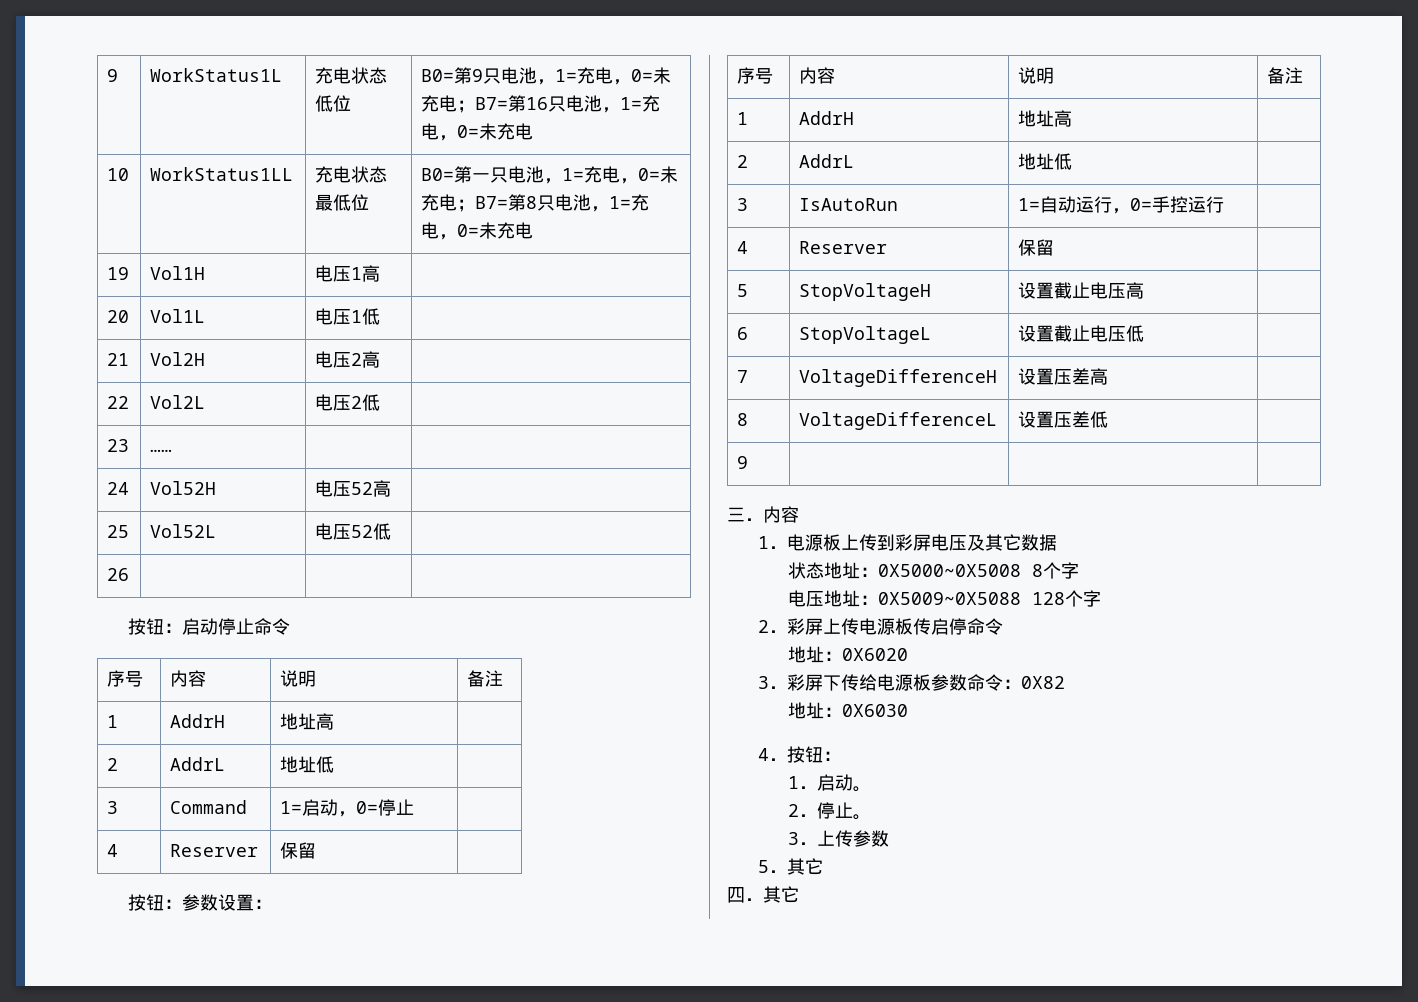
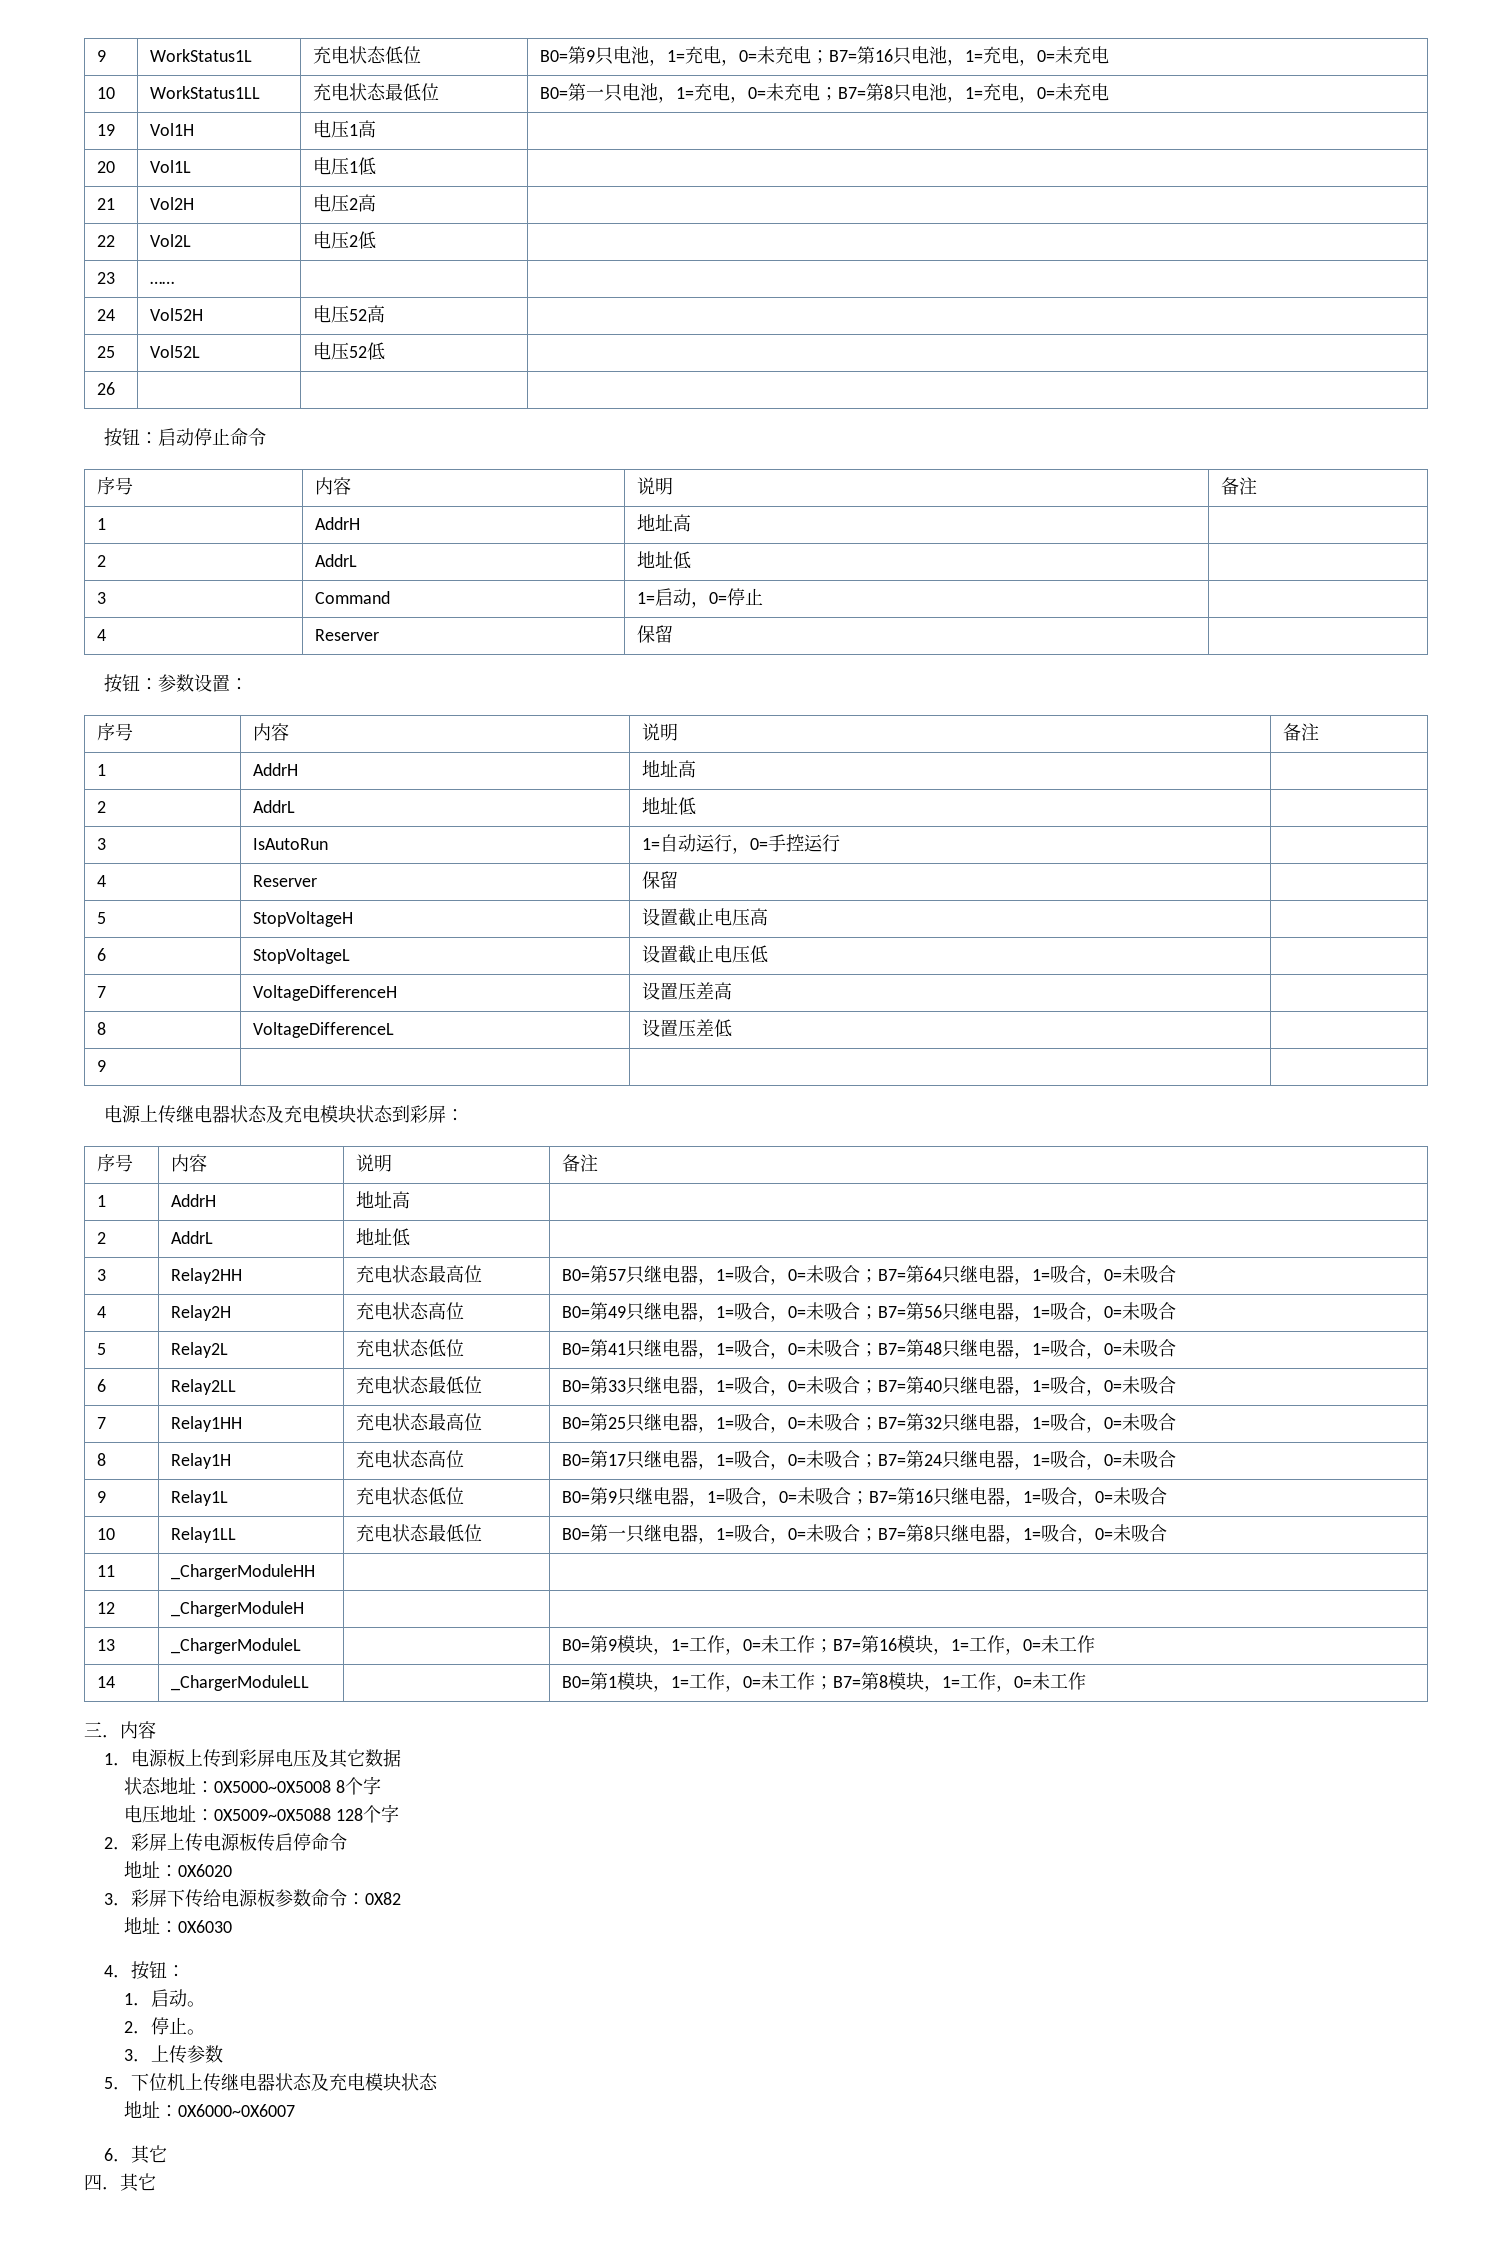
(749, 462) none -> [104,1105,465,1124] [96,1154,133,1172] [170,1154,207,1172] [355,1154,392,1172] [561,1154,598,1172] [96,1195,106,1207] [170,1194,216,1207] [355,1191,410,1209] [96,1232,106,1244] [170,1231,213,1244] [355,1228,410,1246] [96,1269,106,1281] [170,1268,242,1284] [355,1265,482,1283] [561,1265,1176,1285] [96,1306,106,1318] [170,1305,231,1321] [355,1302,464,1320] [561,1302,1176,1322] [96,1343,106,1355] [170,1342,228,1358] [355,1339,464,1357] [561,1339,1176,1359] [96,1379,106,1392] [170,1379,236,1395] [355,1376,482,1394] [561,1376,1176,1396] [96,1417,106,1429] [170,1416,242,1432] [355,1413,482,1431] [561,1413,1176,1433] [96,1453,106,1466] [170,1453,231,1469] [355,1450,464,1468] [561,1450,1176,1470] [96,1491,106,1503] [170,1490,228,1506] [355,1487,464,1505] [561,1487,1167,1507] [96,1528,115,1540] [170,1527,236,1543] [355,1524,482,1542] [561,1524,1167,1544] [96,1565,115,1577] [170,1564,315,1580] [96,1602,115,1614] [170,1601,304,1617] [96,1639,115,1651] [170,1638,301,1654] [561,1635,1095,1655] [96,1676,115,1688] [170,1675,309,1691] [561,1672,1086,1692] // 电源上传继电器状态及充电模块状态到彩屏： // 序号 | 内容 | 说明 | 备注 // 1 | AddrH | 地址高 | // 2 | AddrL | 地址低 | // 3 | Relay2HH | 充电状态最高位 | B0=第57只继电器，1=吸合，0=未吸合；B7=第64只继电器，1=吸合，0=未吸合 // 4 | Relay2H | 充电状态高位 | B0=第49只继电器，1=吸合，0=未吸合；B7=第56只继电器，1=吸合，0=未吸合 // 5 | Relay2L | 充电状态低位 | B0=第41只继电器，1=吸合，0=未吸合；B7=第48只继电器，1=吸合，0=未吸合 // 6 | Relay2LL | 充电状态最低位 | B0=第33只继电器，1=吸合，0=未吸合；B7=第40只继电器，1=吸合，0=未吸合 // 7 | Relay1HH | 充电状态最高位 | B0=第25只继电器，1=吸合，0=未吸合；B7=第32只继电器，1=吸合，0=未吸合 // 8 | Relay1H | 充电状态高位 | B0=第17只继电器，1=吸合，0=未吸合；B7=第24只继电器，1=吸合，0=未吸合 // 9 | Relay1L | 充电状态低位 | B0=第9只继电器，1=吸合，0=未吸合；B7=第16只继电器，1=吸合，0=未吸合 // 10 | Relay1LL | 充电状态最低位 | B0=第一只继电器，1=吸合，0=未吸合；B7=第8只继电器，1=吸合，0=未吸合 // 11 | _ChargerModuleHH | | // 12 | _ChargerModuleH | | // 13 | _ChargerModuleL | | B0=第9模块，1=工作，0=未工作；B7=第16模块，1=工作，0=未工作 // 14 | _ChargerModuleLL | | B0=第1模块，1=工作，0=未工作；B7=第8模块，1=工作，0=未工作
(787, 871) none -> [131,2073,439,2092] [124,2101,296,2118] [104,2148,132,2162] 下位机上传继电器状态及充电模块状态 // 地址：0X6000~0X6007 // 6．

